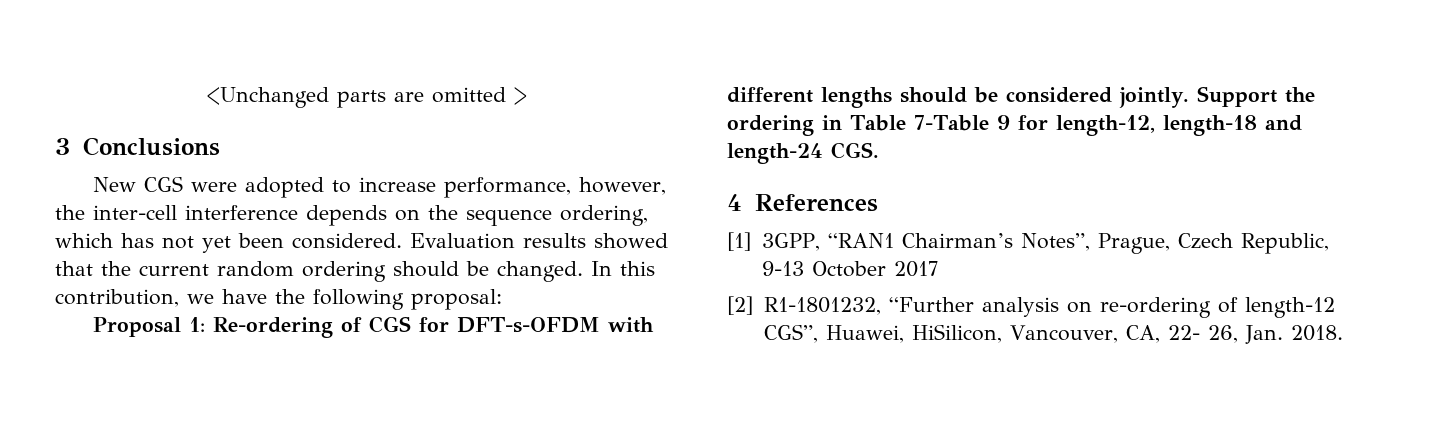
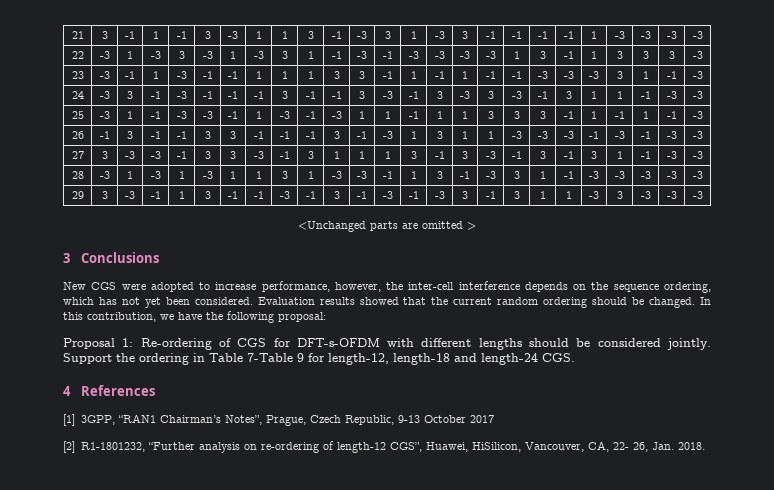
(207, 97) none -> [71,31,84,39] [101,31,108,39] [125,31,135,39] [152,31,159,39] [176,31,187,39] [204,31,211,39] [228,31,238,39] [255,31,262,39] [281,31,288,39] [307,31,314,39] [331,31,342,39] [357,31,367,39] [384,31,391,39] [410,31,417,39] [434,31,445,39] [462,31,468,39] [485,31,496,39] [511,31,522,39] [537,31,548,39] [563,31,574,39] [591,31,597,39] [614,31,625,39] [640,31,651,39] [666,31,677,39] [692,31,703,39] [71,51,84,59] [99,51,110,59] [127,51,133,59] [150,51,161,59] [178,51,185,59] [202,51,213,59] [230,51,236,59] [253,51,264,59] [281,51,288,59] [307,51,314,59] [331,51,342,59] [357,51,367,59] [382,51,393,59] [408,51,419,59] [434,51,445,59] [460,51,470,59] [485,51,496,59] [513,51,520,59] [539,51,546,59] [563,51,574,59] [591,51,597,59] [616,51,623,59] [642,51,649,59] [668,51,675,59] [692,51,703,59] [71,71,84,79] [99,71,110,79] [125,71,135,79] [152,71,159,79] [176,71,187,79] [202,71,213,79] [228,71,238,79] [255,71,262,79] [281,71,288,79] [307,71,314,79] [333,71,340,79] [359,71,365,79] [382,71,393,79] [410,71,417,79] [434,71,445,79] [462,71,468,79] [485,71,496,79] [511,71,522,79] [537,71,548,79] [563,71,574,79] [589,71,599,79] [616,71,623,79] [642,71,649,79] [666,71,677,79] [692,71,703,79] [71,91,84,99] [99,91,110,99] [127,91,133,99] [150,91,161,99] [176,91,187,99] [202,91,213,99] [228,91,238,99] [253,91,264,99] [281,91,288,99] [305,91,316,99] [331,91,342,99] [359,91,365,99] [382,91,393,99] [408,91,419,99] [436,91,443,99] [460,91,470,99] [487,91,494,99] [511,91,522,99] [537,91,548,99] [565,91,572,99] [591,91,597,99] [616,91,623,99] [640,91,651,99] [666,91,677,99] [692,91,703,99] [71,111,84,119] [99,111,110,119] [127,111,133,119] [150,111,161,119] [176,111,187,119] [202,111,213,119] [228,111,238,119] [255,111,262,119] [279,111,290,119] [305,111,316,119] [331,111,342,119] [359,111,365,119] [384,111,391,119] [408,111,419,119] [436,111,443,119] [462,111,468,119] [487,111,494,119] [513,111,520,119] [539,111,546,119] [563,111,574,119] [591,111,597,119] [614,111,625,119] [642,111,649,119] [666,111,677,119] [692,111,703,119] [71,131,84,139] [99,131,110,139] [127,131,133,139] [150,131,161,139] [176,131,187,139] [204,131,211,139] [230,131,236,139] [253,131,264,139] [279,131,290,139] [305,131,316,139] [333,131,340,139] [357,131,367,139] [382,131,393,139] [410,131,417,139] [436,131,443,139] [462,131,468,139] [487,131,494,139] [511,131,522,139] [537,131,548,139] [563,131,574,139] [589,131,599,139] [614,131,625,139] [640,131,651,139] [666,131,677,139] [692,131,703,139] [71,151,84,159] [101,151,108,159] [125,151,135,159] [150,151,161,159] [176,151,187,159] [204,151,211,159] [230,151,236,159] [253,151,264,159] [279,151,290,159] [307,151,314,159] [333,151,340,159] [359,151,365,159] [384,151,391,159] [410,151,417,159] [434,151,445,159] [462,151,468,159] [485,151,496,159] [511,151,522,159] [539,151,546,159] [563,151,574,159] [591,151,597,159] [616,151,623,159] [640,151,651,159] [666,151,677,159] [692,151,703,159] [71,171,84,179] [99,171,110,179] [127,171,133,179] [150,171,161,179] [178,171,185,179] [202,171,213,179] [230,171,236,179] [255,171,262,179] [281,171,288,179] [307,171,314,179] [331,171,342,179] [357,171,367,179] [382,171,393,179] [410,171,417,179] [436,171,443,179] [460,171,470,179] [485,171,496,179] [513,171,520,179] [539,171,546,179] [563,171,574,179] [589,171,599,179] [614,171,625,179] [640,171,651,179] [666,171,677,179] [692,171,703,179] [71,191,84,199] [101,191,108,199] [125,191,135,199] [150,191,161,199] [178,191,185,199] [204,191,211,199] [228,191,238,199] [253,191,264,199] [279,191,290,199] [305,191,316,199] [333,191,340,199] [357,191,367,199] [382,191,393,199] [408,191,419,199] [434,191,445,199] [462,191,468,199] [485,191,496,199] [513,191,520,199] [539,191,546,199] [565,191,572,199] [589,191,599,199] [616,191,623,199] [640,191,651,199] [666,191,677,199] [692,191,703,199] 21 | 3 | -1 | 1 | -1 | 3 | -3 | 1 | 1 | 3 | -1 | -3 | 3 | 1 | -3 | 3 | -1 | -1 | -1 | -1 | 1 | -3 | -3 | -3 | -3 // 22 | -3 | 1 | -3 | 3 | -3 | 1 | -3 | 3 | 1 | -1 | -3 | -1 | -3 | -3 | -3 | -3 | 1 | 3 | -1 | 1 | 3 | 3 | 3 | -3 // 23 | -3 | -1 | 1 | -3 | -1 | -1 | 1 | 1 | 1 | 3 | 3 | -1 | 1 | -1 | 1 | -1 | -1 | -3 | -3 | -3 | 3 | 1 | -1 | -3 // 24 | -3 | 3 | -1 | -3 | -1 | -1 | -1 | 3 | -1 | -1 | 3 | -3 | -1 | 3 | -3 | 3 | -3 | -1 | 3 | 1 | 1 | -1 | -3 | -3 // 25 | -3 | 1 | -1 | -3 | -3 | -1 | 1 | -3 | -1 | -3 | 1 | 1 | -1 | 1 | 1 | 3 | 3 | 3 | -1 | 1 | -1 | 1 | -1 | -3 // 26 | -1 | 3 | -1 | -1 | 3 | 3 | -1 | -1 | -1 | 3 | -1 | -3 | 1 | 3 | 1 | 1 | -3 | -3 | -3 | -1 | -3 | -1 | -3 | -3 // 27 | 3 | -3 | -3 | -1 | 3 | 3 | -3 | -1 | 3 | 1 | 1 | 1 | 3 | -1 | 3 | -3 | -1 | 3 | -1 | 3 | 1 | -1 | -3 | -3 // 28 | -3 | 1 | -3 | 1 | -3 | 1 | 1 | 3 | 1 | -3 | -3 | -1 | 1 | 3 | -1 | -3 | 3 | 1 | -1 | -3 | -3 | -3 | -3 | -3 // 29 | 3 | -3 | -1 | 1 | 3 | -1 | -1 | -3 | -1 | 3 | -1 | -3 | -1 | -3 | 3 | -1 | 3 | 1 | 1 | -3 | 3 | -3 | -3 | -3 //

